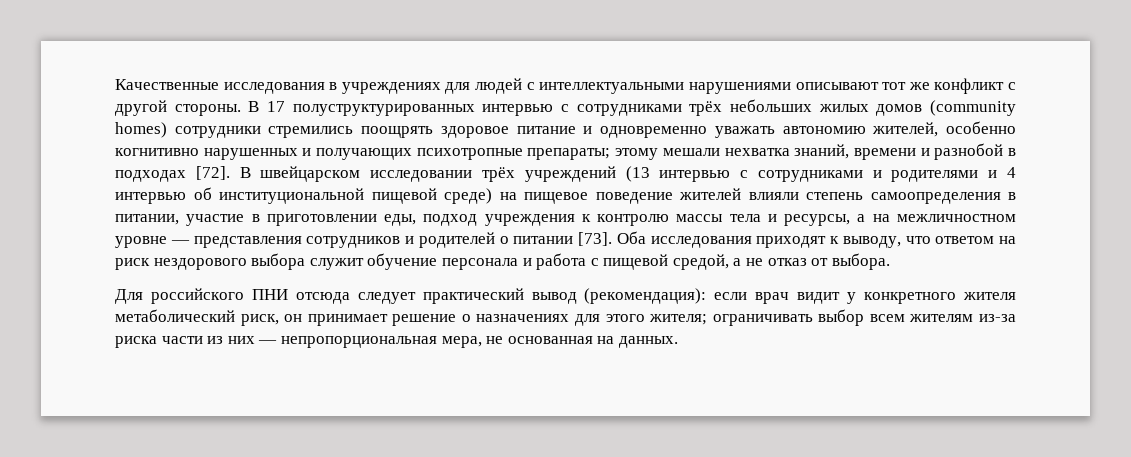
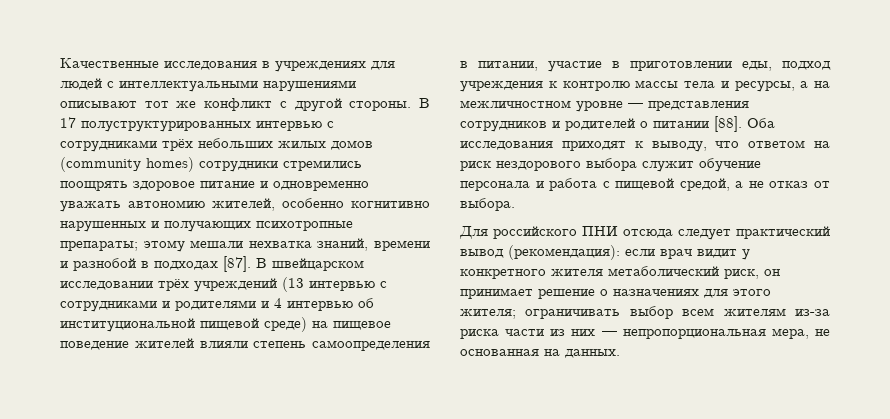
[195,166,230,180] [72]. -> [223,256,251,272] [87].
[578,232,612,246] [73]. -> [714,116,742,132] [88].

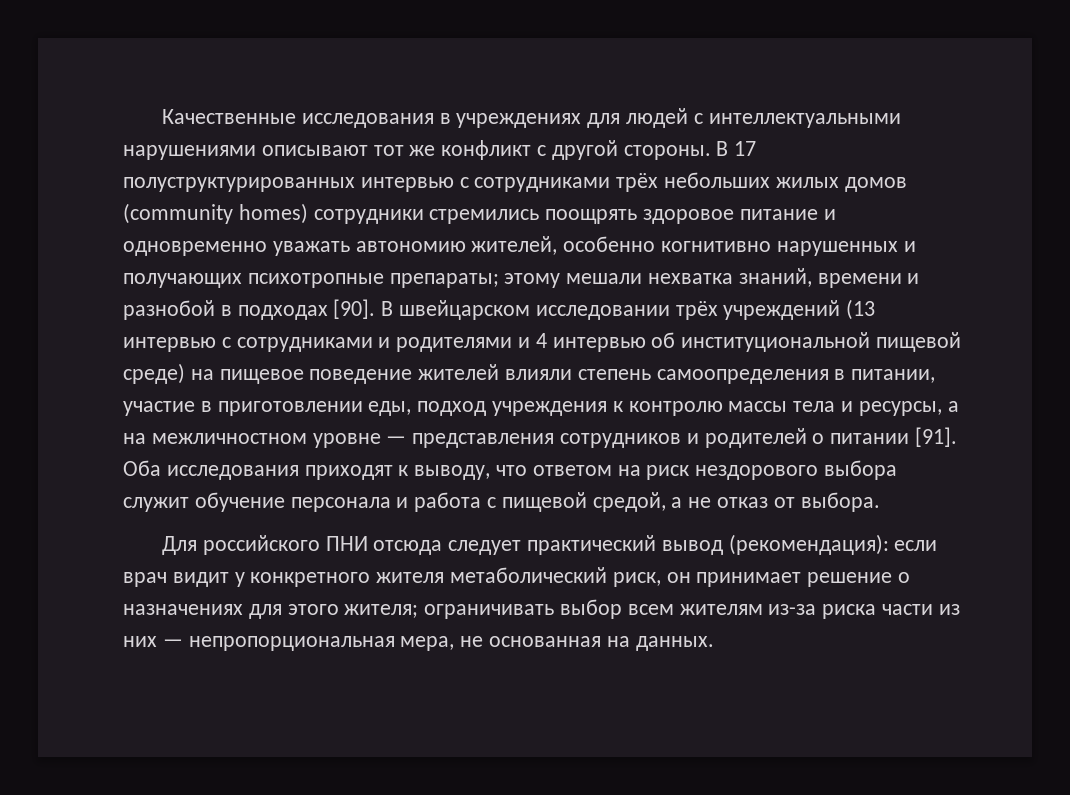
[223,256,251,272] [87]. -> [333,299,376,319] [90].
[714,116,742,132] [88]. -> [915,427,958,447] [91].

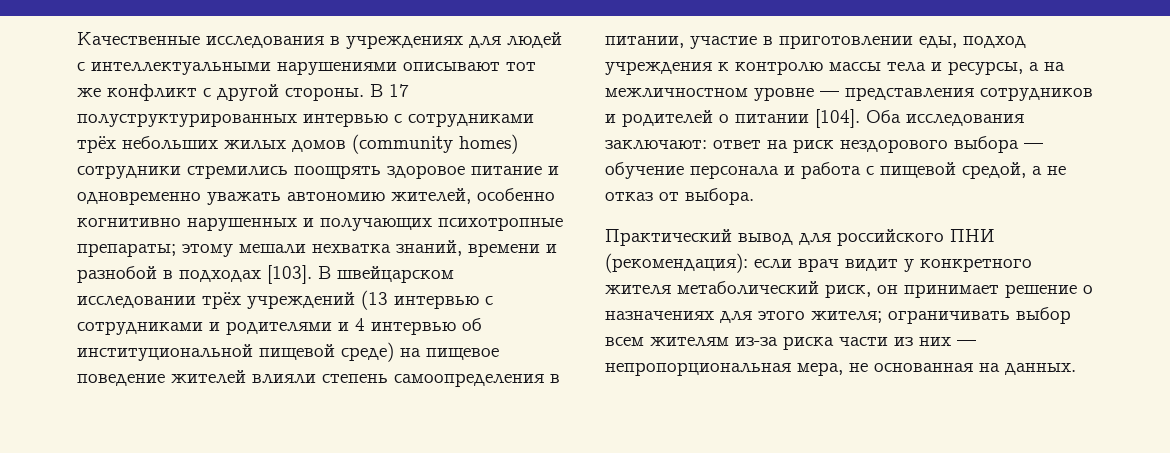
[333,299,376,319] [90]. -> [267,265,312,284] [103].
[915,427,958,447] [91]. -> [815,109,860,128] [104].
[304,465,612,480] приходят к выводу, что ответом -> [605,140,761,150] заключают: ответ
[123,497,189,512] служит -> [1024,143,1043,149] —
[161,535,723,555] Для российского ПНИ отсюда следует практический вывод -> [605,229,995,246] Практический вывод для российского ПНИ

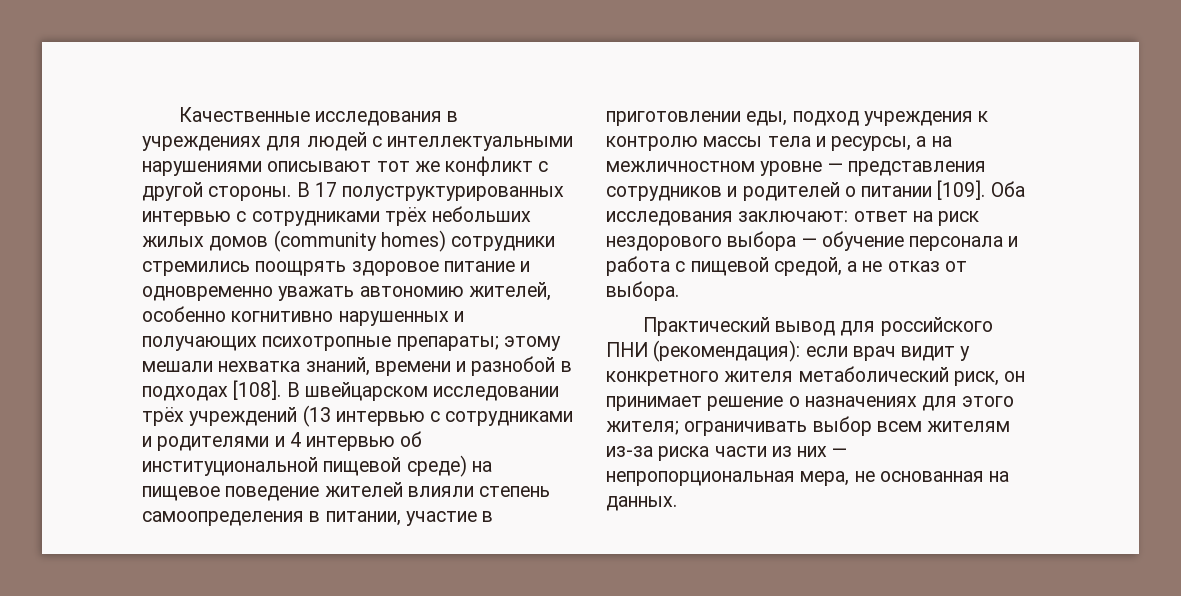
[267,265,312,284] [103]. -> [233,380,282,400] [108].
[815,109,860,128] [104]. -> [937,180,986,200] [109].

